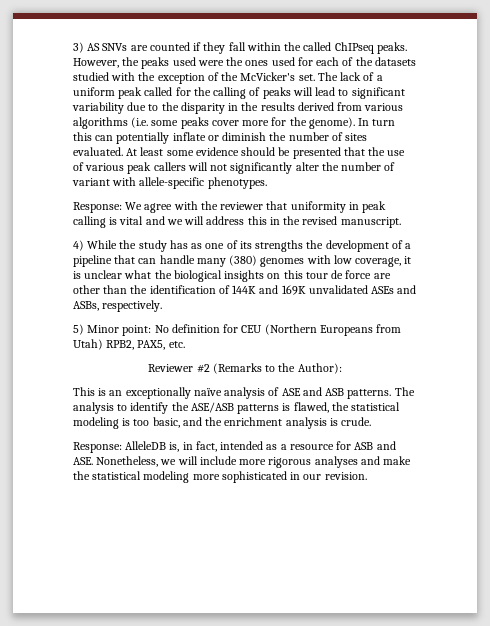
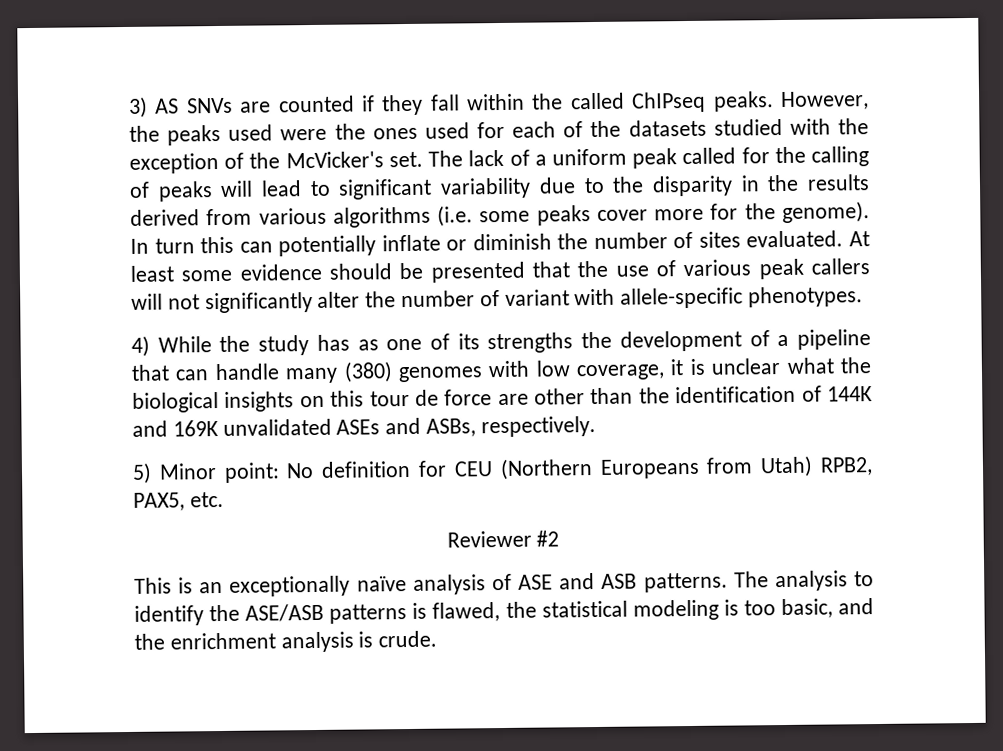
[73,201,387,213] [73,216,401,228] // Response: We agree with the reviewer that uniformity in peak calling is vital and we will address this in the revised manuscript. -> (864, 297) none
[212,363,342,374] (Remarks to the Author): -> (560, 538) none
[73,441,396,453] [73,456,412,468] [73,471,367,483] // Response: AlleleDB is, in fact, intended as a resource for ASB and ASE. Nonetheless, we will include more rigorous analyses and make the statistical modeling more sophisticated in our revision. -> (438, 639) none

